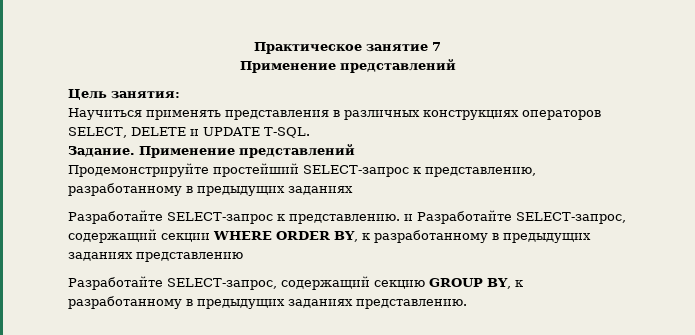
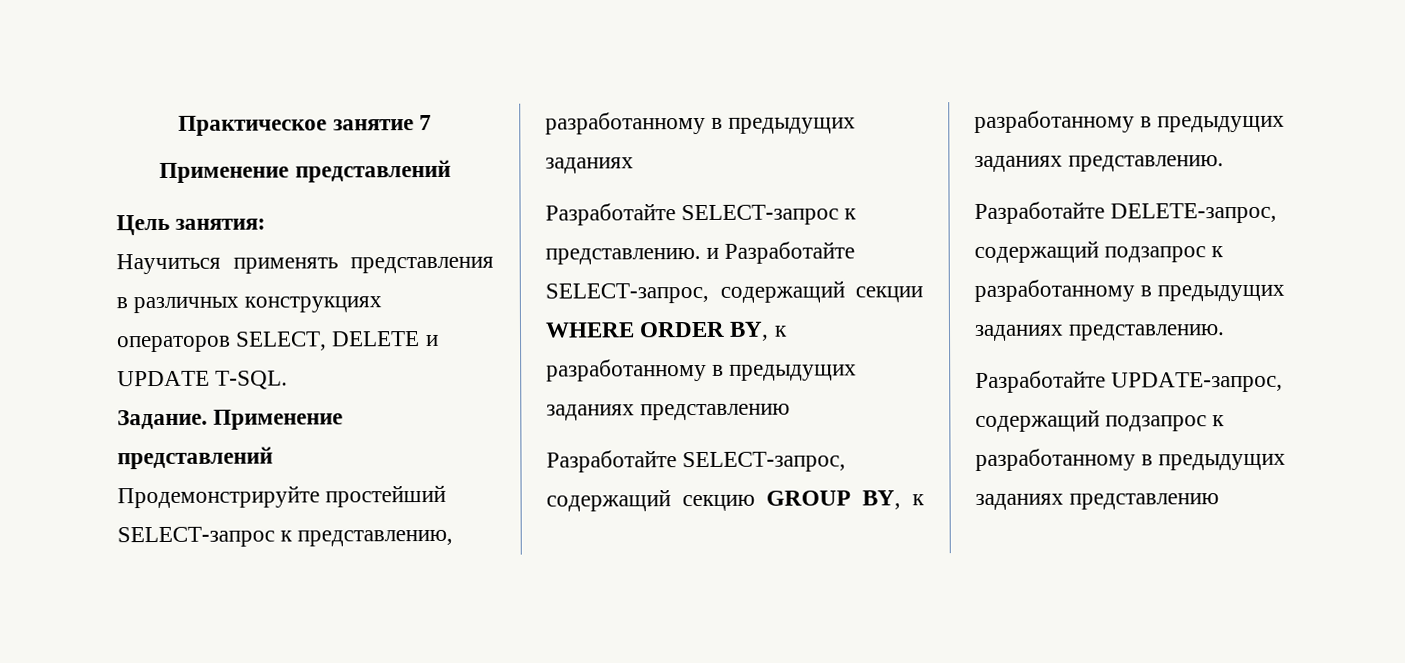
(467, 304) none -> [974,201,1278,225] [974,240,1225,264] [974,279,1286,303] [974,324,1226,342] [975,370,1284,394] [975,409,1226,433] [975,448,1287,472] [975,493,1220,511] // Разработайте DELETE-запрос, содержащий подзапрос к разработанному в предыдущих заданиях представлению. // Разработайте UPDATE-запрос, содержащий подзапрос к разработанному в предыдущих заданиях представлению

